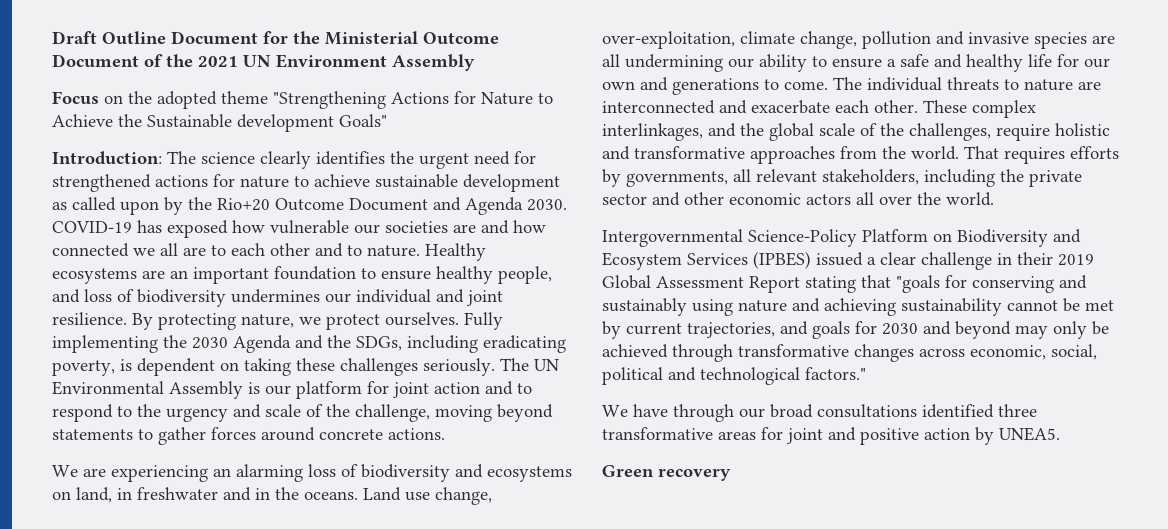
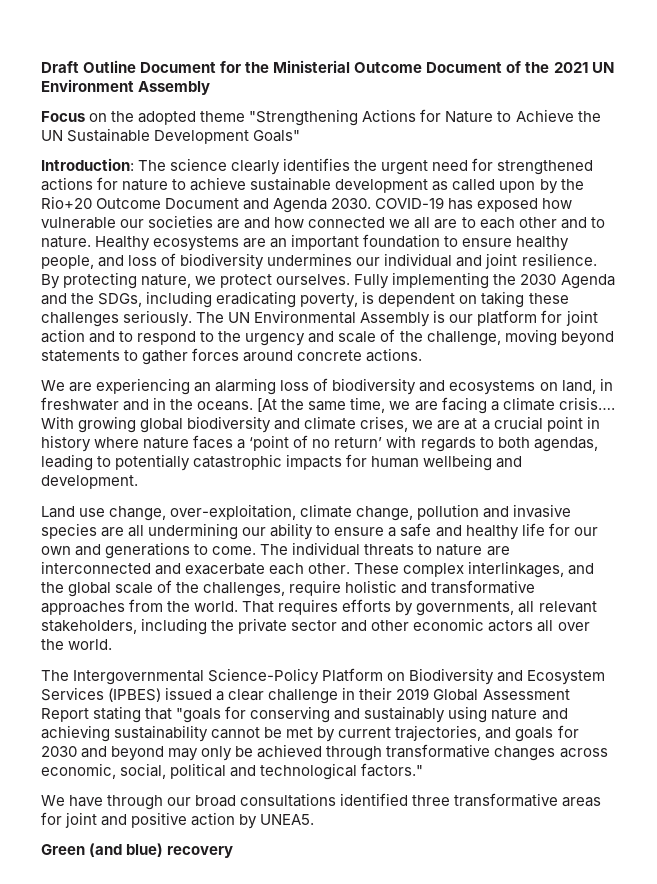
[147,114,334,132] Sustainable development -> [41,128,250,144] UN Sustainable Development
(358, 495) none -> [257,397,615,414] [41,416,600,433] [41,435,598,452] [41,454,523,471] [41,475,138,489] [At the same time, we are facing a climate crisis…. With growing global biodiversity and climate crises, we are at a crucial point in history where nature faces a ‘point of no return’ with regards to both agendas, leading to potentially catastrophic impacts for human wellbeing and development. //
(994, 199) none -> [41,670,69,681] The
(654, 471) none -> [89,843,164,857] (and blue)

